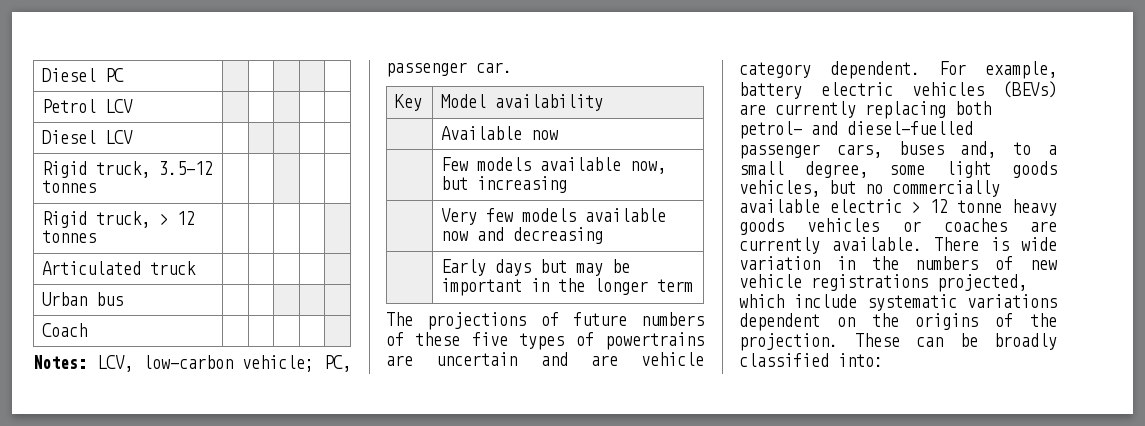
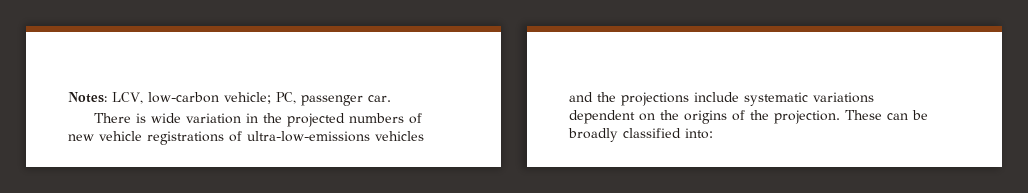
[42,68,125,82] [42,99,134,113] [42,130,134,144] [42,161,214,178] [42,180,97,193] [42,211,196,228] [42,230,97,243] [42,261,197,275] [42,292,124,306] [42,323,88,337] Diesel PC | | | | | // Petrol LCV | | | | | // Diesel LCV | | | | | // Rigid truck, 3.5-12 tonnes | | | | | // Rigid truck, > 12 tonnes | | | | | // Articulated truck | | | | | // Urban bus | | | | | // Coach | | | | | // -> (68, 97) none
[395,94,423,111] [441,94,604,111] [441,126,559,140] [441,157,667,174] [441,176,568,193] [441,208,667,225] [441,227,604,244] [441,259,631,276] [441,278,694,296] [386,312,704,330] [386,332,704,350] [386,352,704,366] [739,61,1057,79] [739,81,1057,99] [739,101,991,119] [739,121,973,139] [739,141,1057,159] [739,161,1057,178] [739,180,1000,197] [739,199,1057,216] [739,218,1057,235] [739,237,922,254] // Key | Model availability // | Available now // | Few models available now, but increasing // | Very few models available now and decreasing // | Early days but may be important in the longer term // The projections of future numbers of these five types of powertrains are uncertain and are vehicle category dependent. For example, battery electric vehicles (BEVs) are currently replacing both petrol- and diesel-fuelled passenger cars, buses and, to a small degree, some light goods vehicles, but no commercially available electric > 12 tonne heavy goods vehicles or coaches are currently available. -> (391, 98) //
(899, 263) none -> [286,113,345,127] projected
[937,274,1027,292] [739,294,784,308] projected, which -> [229,131,424,142] [569,92,689,106] of ultra-low-emissions vehicles and the projections

